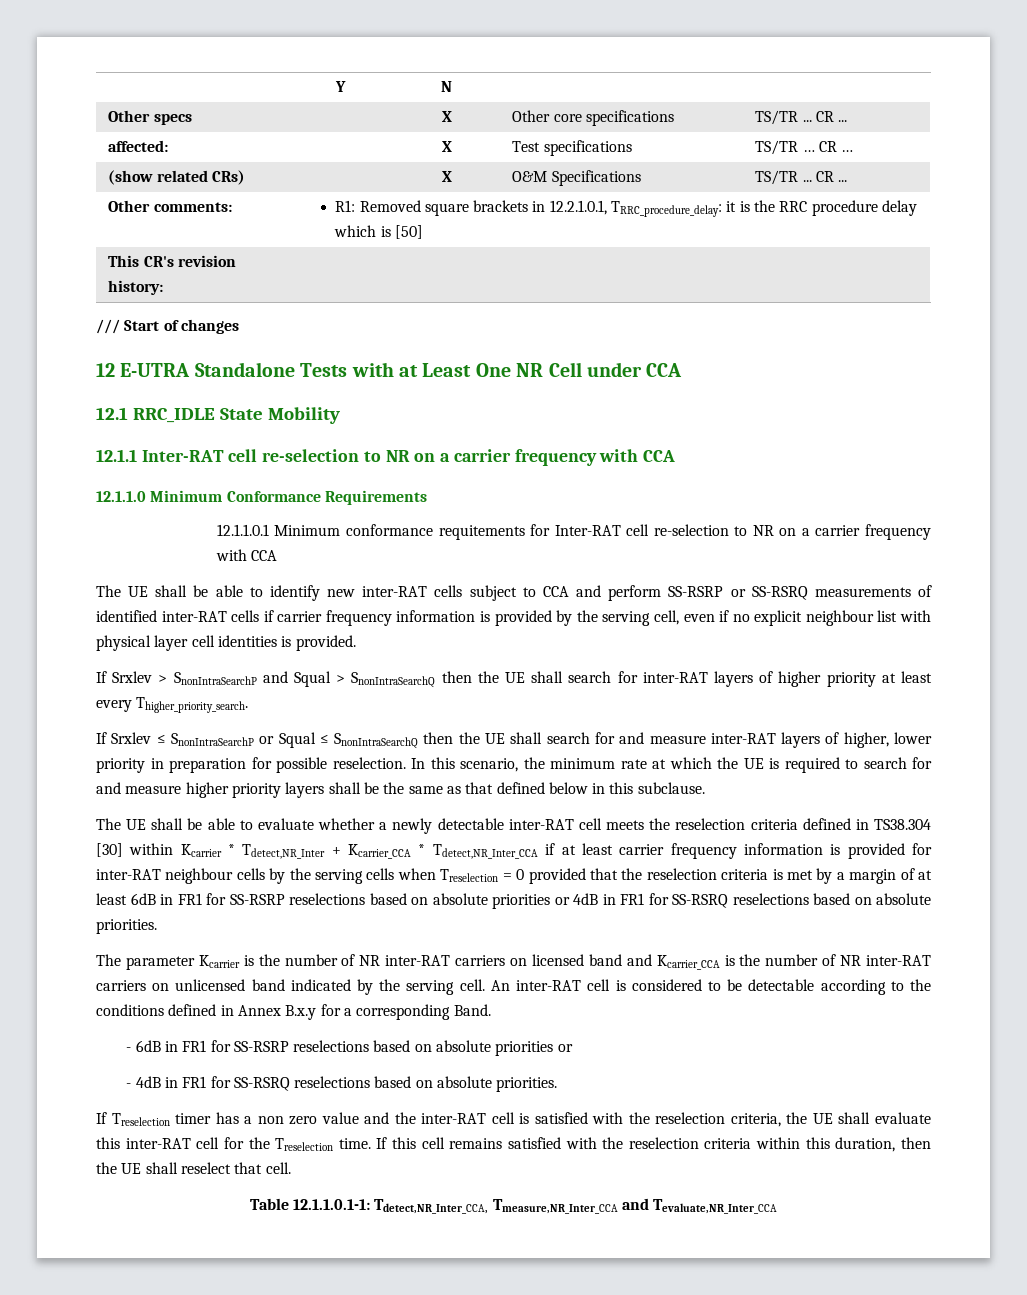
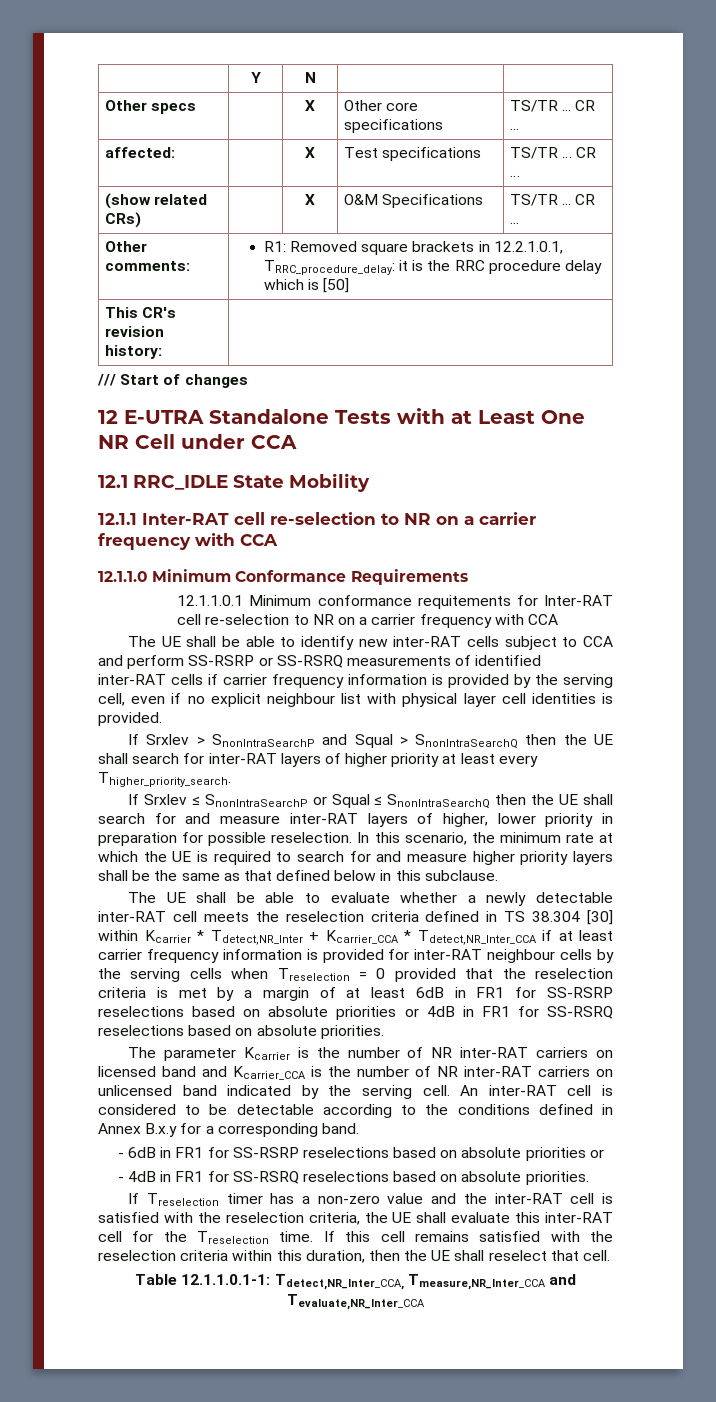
[873,819,931,830] TS38.304 -> [504,911,581,922] TS 38.304
[453,1004,491,1016] Band. -> [321,1123,359,1134] band.
[257,1116,318,1125] non zero -> [317,1195,380,1204] non-zero

